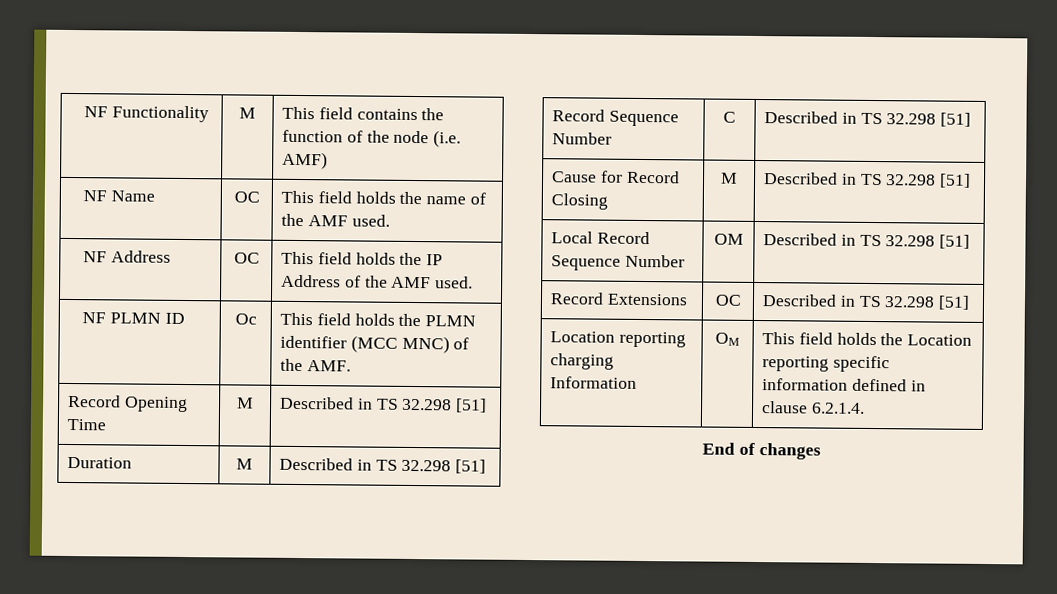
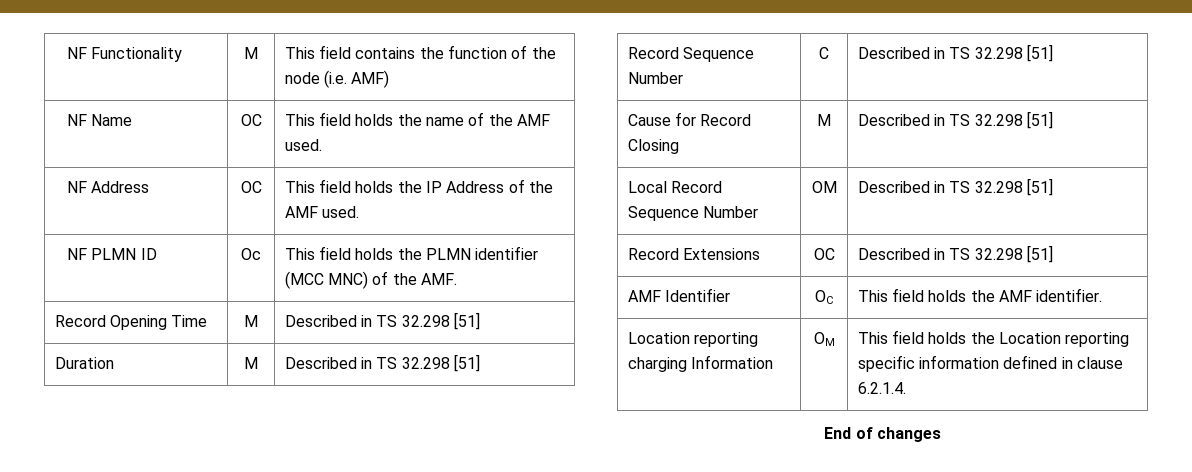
(971, 302) none -> [627,288,730,302] [815,290,833,304] [857,288,1103,302] // AMF Identifier | OC | This field holds the AMF identifier.

